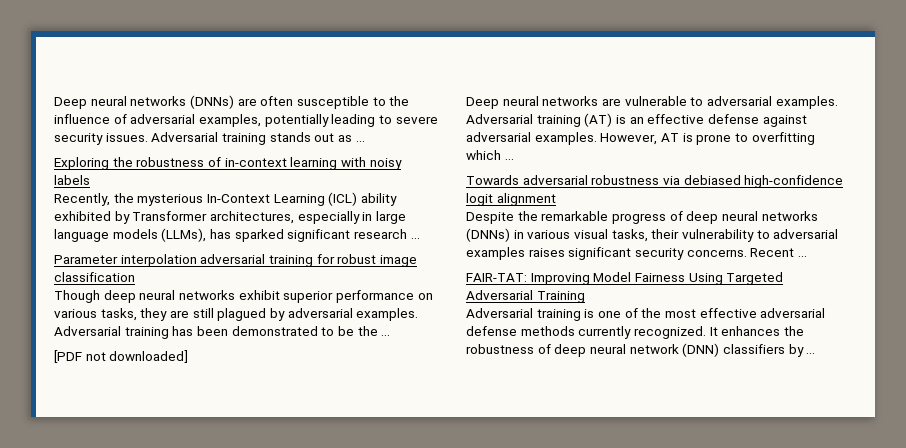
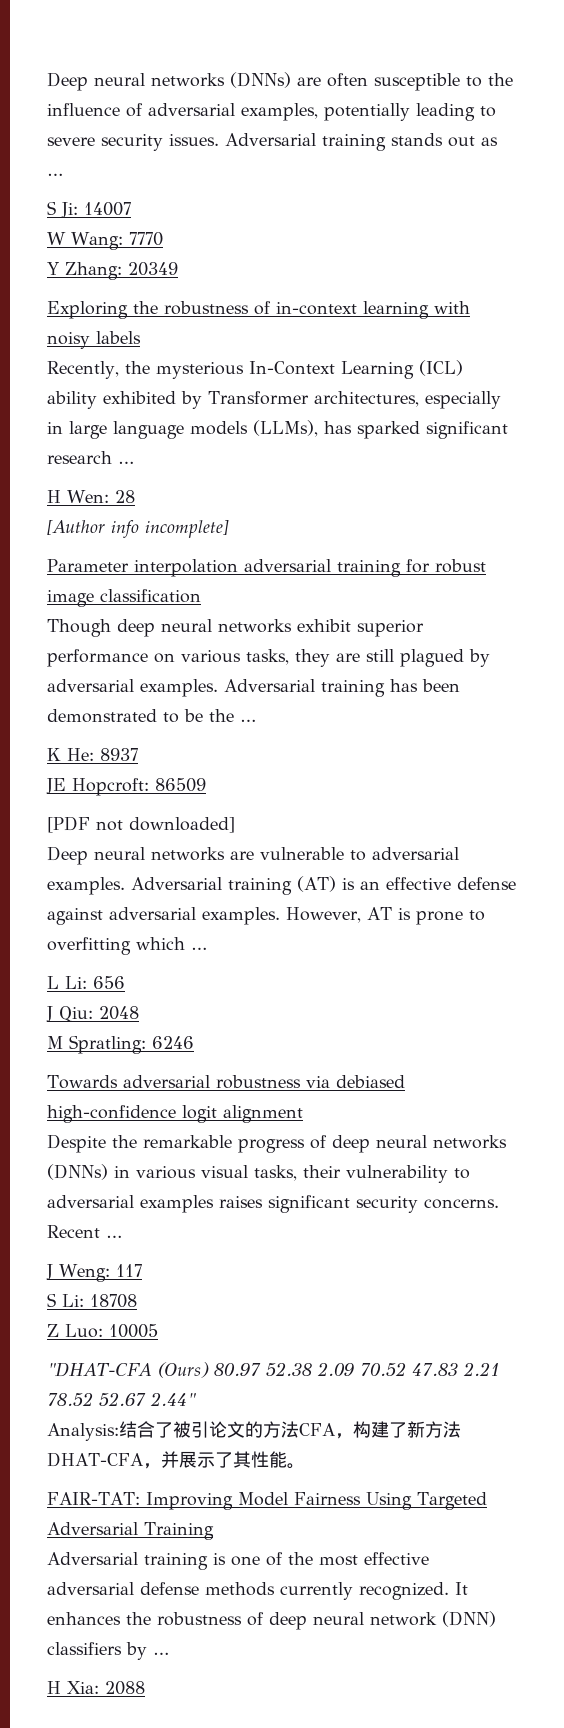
(365, 141) none -> [47,201,131,218] [47,232,163,250] [47,262,178,280] // S Ji: 14007 // W Wang: 7770 // Y Zhang: 20349
(420, 238) none -> [47,490,135,503] [47,519,229,538] // H Wen: 28 // [Author info incomplete]
(391, 335) none -> [47,748,138,761] [46,778,206,796] // K He: 8937 // JE Hopcroft: 86509
(514, 159) none -> [47,976,125,989] [46,1006,139,1023] [47,1035,194,1054] // L Li: 656 // J Qiu: 2048 // M Spratling: 6246
(807, 256) none -> [46,1264,142,1282] [47,1293,137,1308] [47,1324,158,1338] [47,1362,500,1378] [47,1392,196,1407] [47,1421,461,1441] [47,1451,305,1469] // J Weng: 117 // S Li: 18708 // Z Luo: 10005 // "DHAT-CFA (Ours) 80.97 52.38 2.09 70.52 47.83 2.21 78.52 52.67 2.44" // Analysis:结合了被引论文的方法CFA，构建了新方法DHAT-CFA，并展示了其性能。
(816, 353) none -> [47,1681,145,1695] // H Xia: 2088

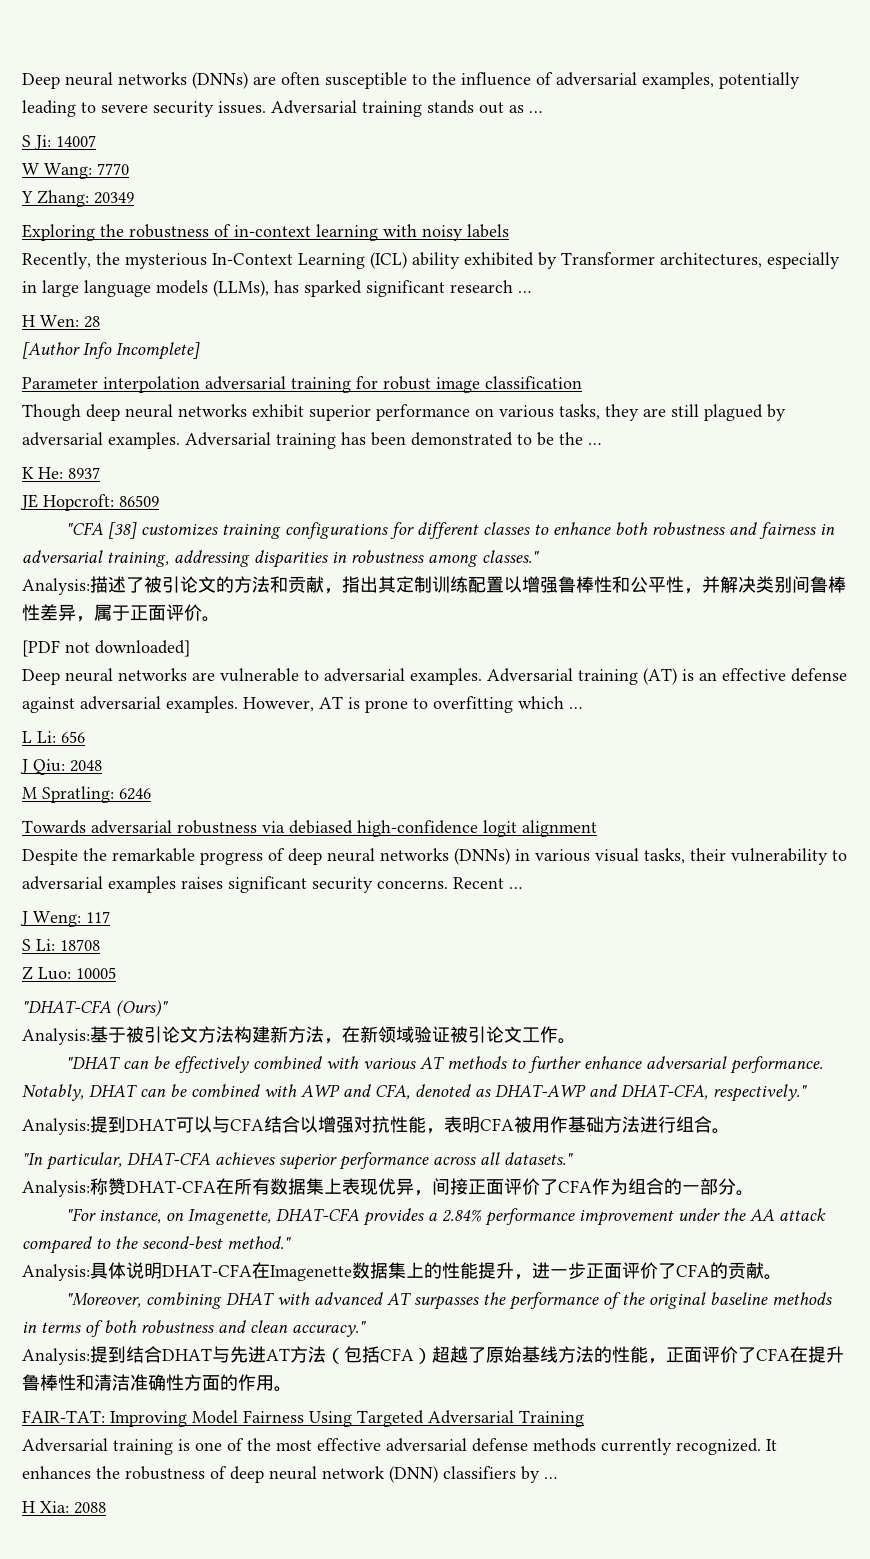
[111,519,229,538] info incomplete] -> [83,342,200,360] Info Incomplete]
(206, 785) none -> [66,522,836,539] [22,550,539,568] [22,576,846,595] [22,604,220,622] // "CFA [38] customizes training configurations for different classes to enhance both robustness and fairness in adversarial training, addressing disparities in robustness among classes." // Analysis:描述了被引论文的方法和贡献，指出其定制训练配置以增强鲁棒性和公平性，并解决类别间鲁棒性差异，属于正面评价。
[156,1362,500,1378] [47,1392,196,1407] [47,1421,461,1441] [47,1451,287,1469] (Ours) 80.97 52.38 2.09 70.52 47.83 2.21 78.52 52.67 2.44" // Analysis:结合了被引论文的方法CFA，构建了新方法DHAT-CFA，并展示了其性能 -> [116,1000,168,1017] [22,1026,576,1045] [66,1056,824,1074] [22,1084,807,1102] [22,1116,730,1135] [22,1152,573,1170] [22,1178,754,1197] [66,1208,827,1226] [22,1236,291,1254] [22,1262,782,1281] [66,1292,833,1310] [22,1320,366,1337] [22,1346,844,1365] [22,1374,274,1391] (Ours)" // Analysis:基于被引论文方法构建新方法，在新领域验证被引论文工作。 // "DHAT can be effectively combined with various AT methods to further enhance adversarial performance. Notably, DHAT can be combined with AWP and CFA, denoted as DHAT-AWP and DHAT-CFA, respectively." // Analysis:提到DHAT可以与CFA结合以增强对抗性能，表明CFA被用作基础方法进行组合。 // "In particular, DHAT-CFA achieves superior performance across all datasets." // Analysis:称赞DHAT-CFA在所有数据集上表现优异，间接正面评价了CFA作为组合的一部分。 // "For instance, on Imagenette, DHAT-CFA provides a 2.84% performance improvement under the AA attack compared to the second-best method." // Analysis:具体说明DHAT-CFA在Imagenette数据集上的性能提升，进一步正面评价了CFA的贡献。 // "Moreover, combining DHAT with advanced AT surpasses the performance of the original baseline methods in terms of both robustness and clean accuracy." // Analysis:提到结合DHAT与先进AT方法（包括CFA）超越了原始基线方法的性能，正面评价了CFA在提升鲁棒性和清洁准确性方面的作用

